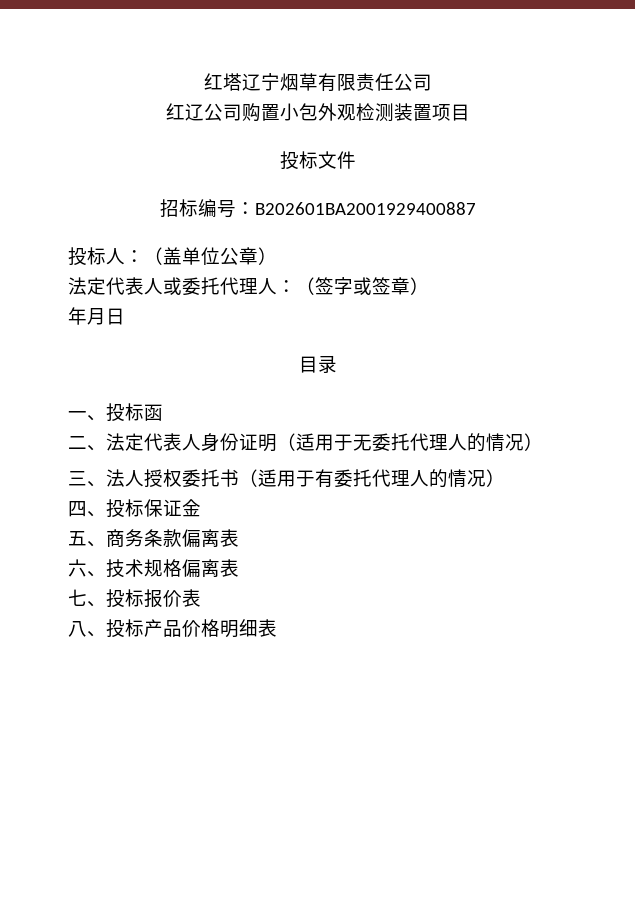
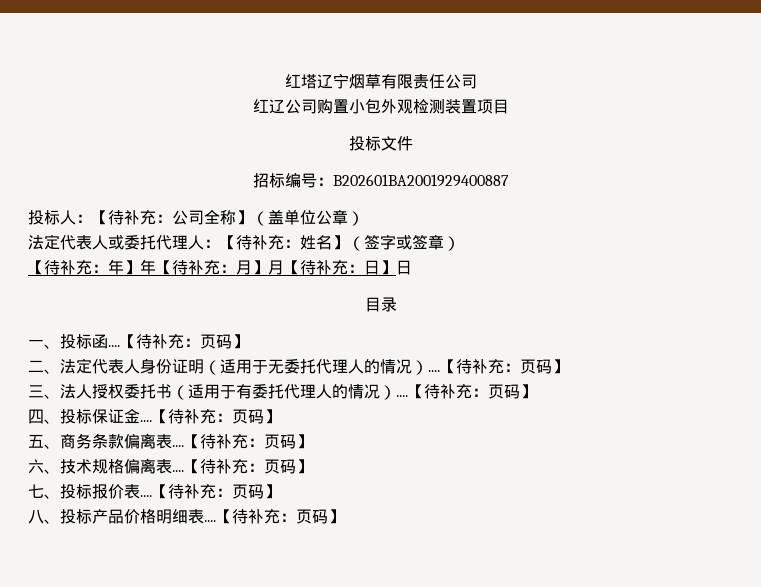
(144, 256) none -> [92,209,252,225] 【待补充：公司全称】
(296, 286) none -> [220,235,348,250] 【待补充：姓名】
[68,307,106,325] 年月 -> [28,259,396,275] 【待补充：年】年【待补充：月】月【待补充：日】
(163, 412) none -> [108,334,248,349] ....【待补充：页码】
(543, 442) none -> [428,359,568,374] ....【待补充：页码】
(505, 478) none -> [396,384,536,399] ....【待补充：页码】
(201, 508) none -> [140,409,280,424] ....【待补充：页码】
(239, 538) none -> [172,434,312,449] ....【待补充：页码】
(239, 568) none -> [172,459,312,474] ....【待补充：页码】
(201, 598) none -> [140,484,280,499] ....【待补充：页码】
(277, 628) none -> [204,509,344,524] ....【待补充：页码】

